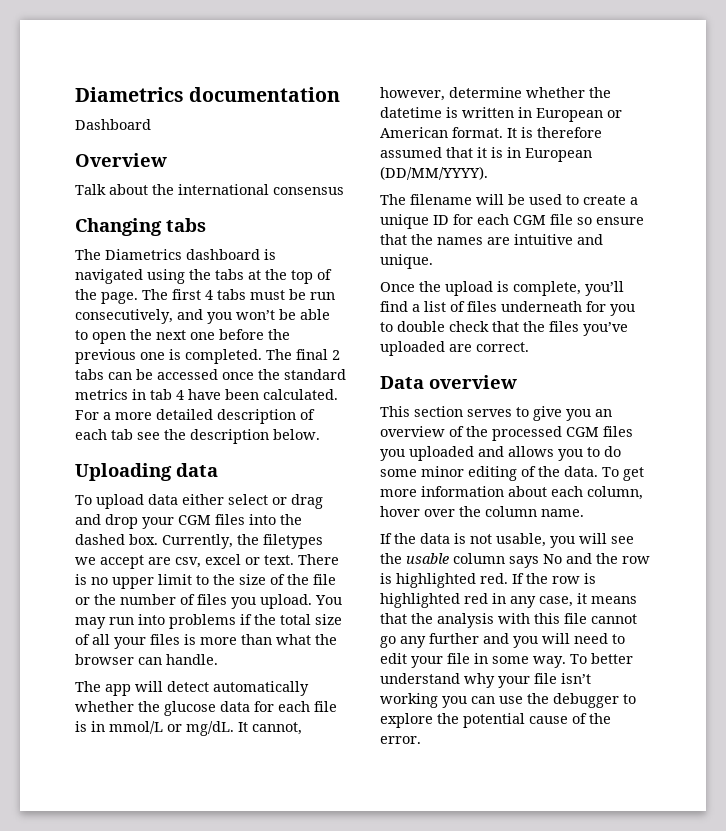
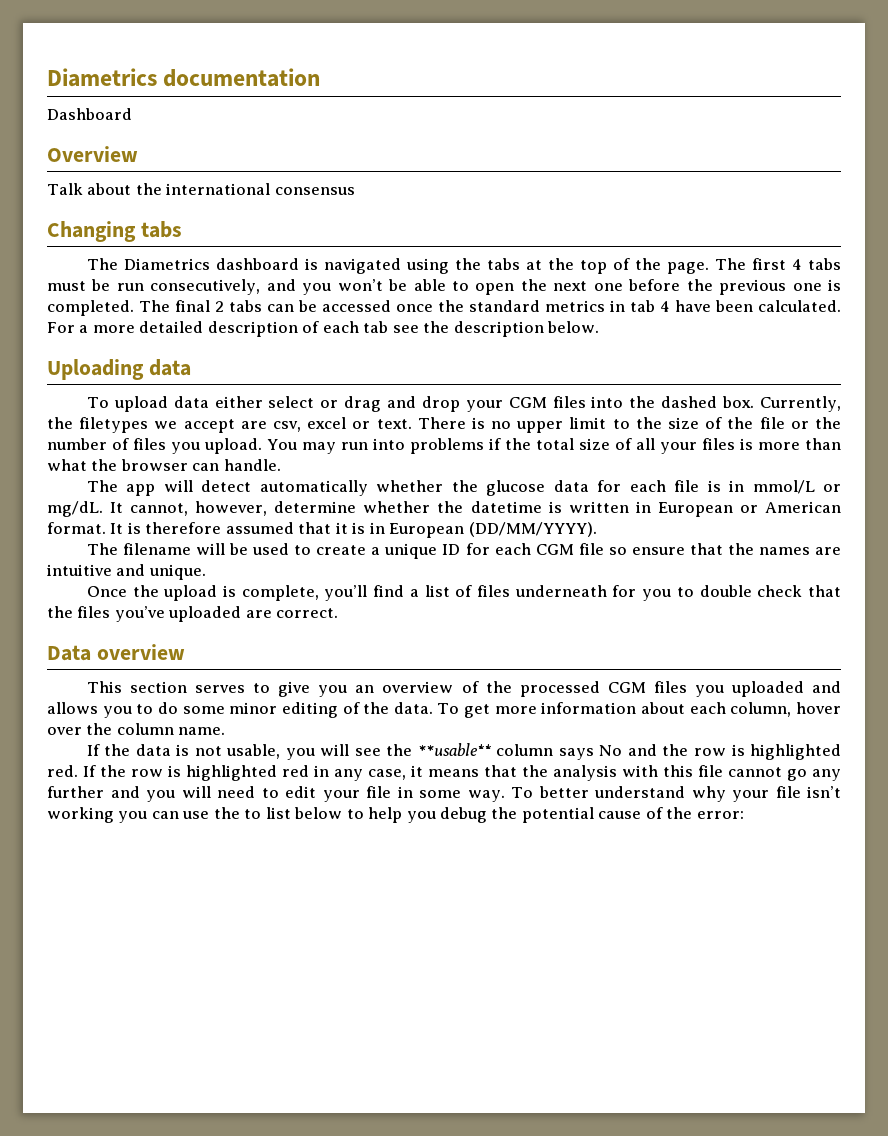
[406,553,449,564] usable -> [417,743,491,756] **usable**
[553,693,636,708] [380,713,433,728] debugger to explore -> [244,807,488,823] to list below to help you debug
[380,736,421,744] error. -> [696,811,744,819] error:

